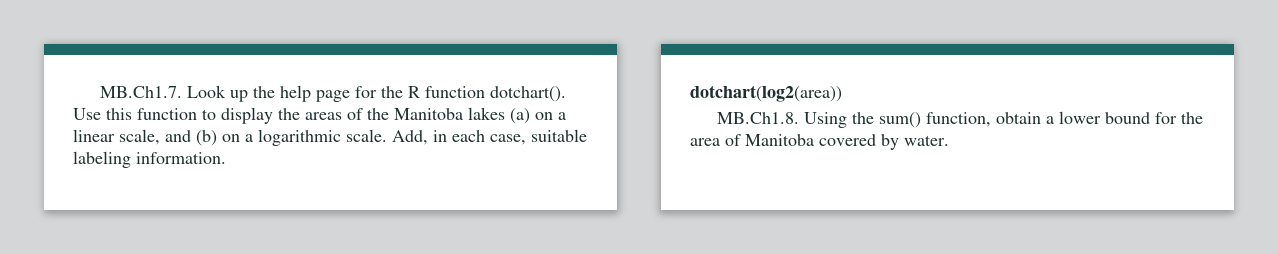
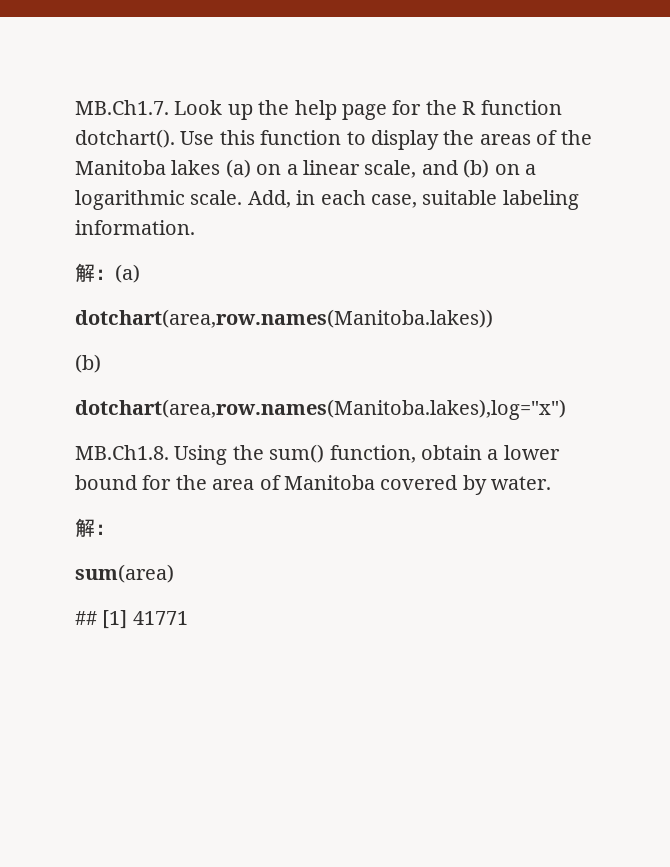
[690,85,842,102] dotchart(log2(area)) -> [75,263,140,283] [75,309,493,328] [75,354,101,373] [75,399,566,420] 解：(a) // dotchart(area,row.names(Manitoba.lakes)) // (b) // dotchart(area,row.names(Manitoba.lakes),log="x")
(949, 140) none -> [75,518,115,537] [75,564,174,583] [75,610,188,629] // 解： // sum(area) // ## [1] 41771

